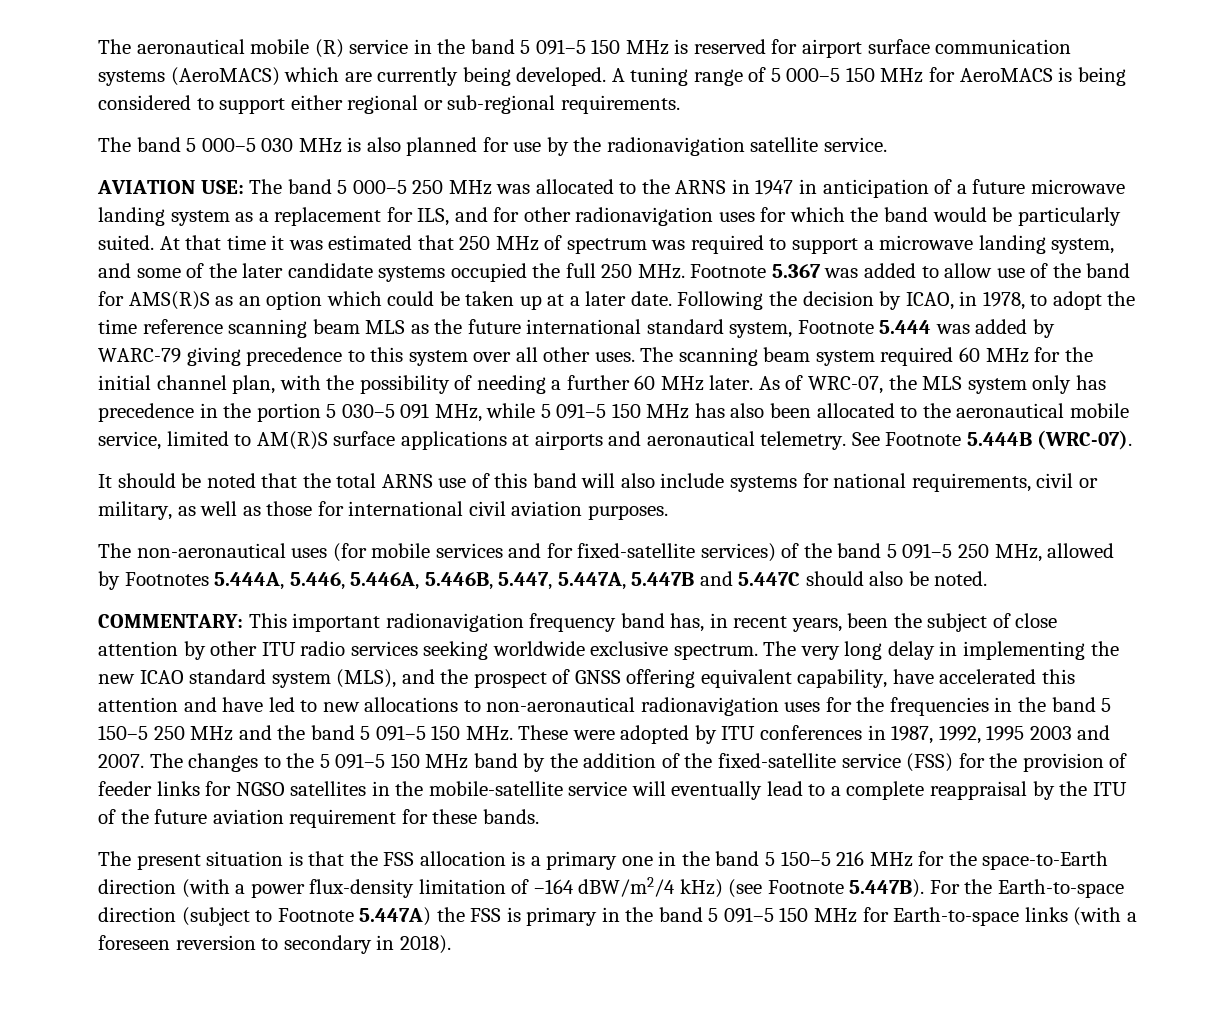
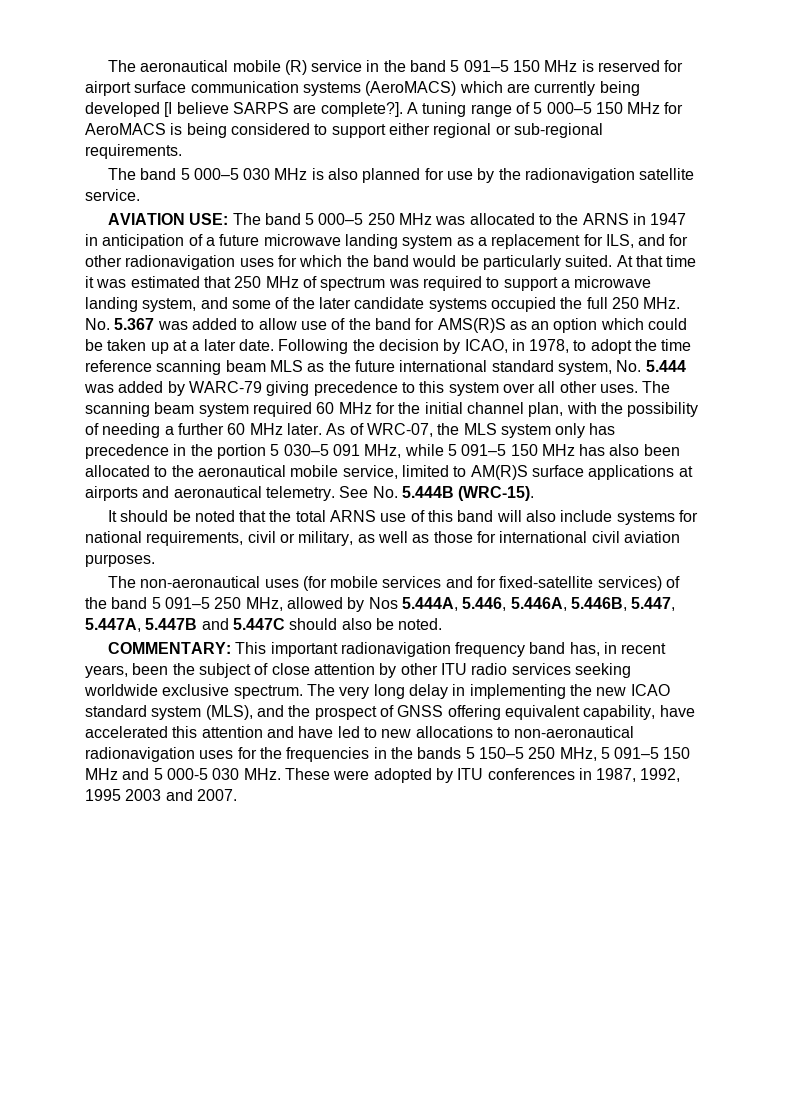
[516,67,607,86] developed. -> [85,102,403,117] developed [I believe SARPS are complete?].
[690,264,767,278] Footnote -> [85,318,110,330] No.
[797,320,874,334] Footnote -> [616,360,642,372] No.
[885,430,1133,450] Footnote 5.444B (WRC-07). -> [372,486,535,501] No. 5.444B (WRC-15).
[124,572,209,586] Footnotes -> [368,597,398,609] Nos
[1051,697,1096,712] band -> [417,747,462,759] bands
[190,725,461,741] MHz and the band 5 091–5 150 -> [559,747,691,761] [85,768,240,780] MHz, 5 091–5 150 MHz and 5 000-5 030
[149,753,1128,772] [98,781,1127,800] [98,809,539,828] [98,851,1109,870] [98,877,1125,898] [98,907,1137,926] [98,935,451,954] The changes to the 5 091–5 150 MHz band by the addition of the fixed-satellite service (FSS) for the provision of feeder links for NGSO satellites in the mobile-satellite service will eventually lead to a complete reappraisal by the ITU of the future aviation requirement for these bands. // The present situation is that the FSS allocation is a primary one in the band 5 150–5 216 MHz for the space-to-Earth direction (with a power flux-density limitation of –164 dBW/m2/4 kHz) (see Footnote 5.447B). For the Earth-to-space direction (subject to Footnote 5.447A) the FSS is primary in the band 5 091–5 150 MHz for Earth-to-space links (with a foreseen reversion to secondary in 2018). -> (237, 795) none

